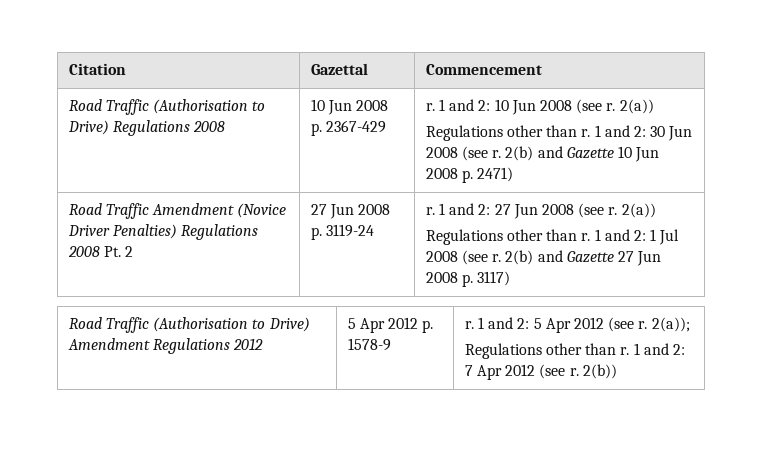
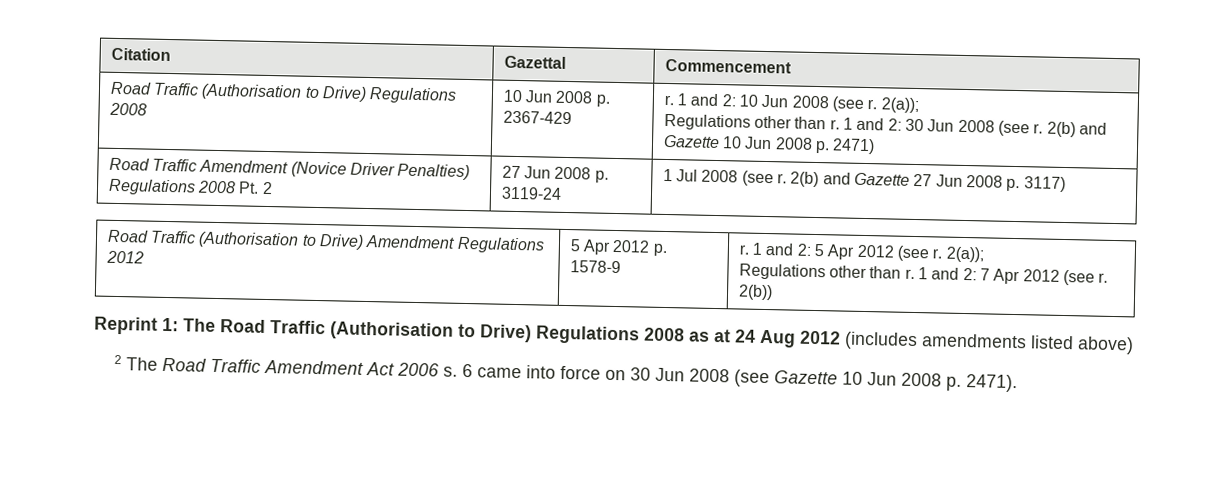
[619,99,654,114] 2(a)) -> [880,97,919,114] 2(a));
[425,203,656,219] [425,229,647,245] r. 1 and 2: 27 Jun 2008 (see r. 2(a)) // Regulations other than r. 1 and 2: -> (562, 193) none
(617, 371) none -> [94,316,1134,355] [113,354,1018,393] // Reprint 1: The Road Traffic (Authorisation to Drive) Regulations 2008 as at 24 Aug 2012 (includes amendments listed above) // 2 The Road Traffic Amendment Act 2006 s. 6 came into force on 30 Jun 2008 (see Gazette 10 Jun 2008 p. 2471).

